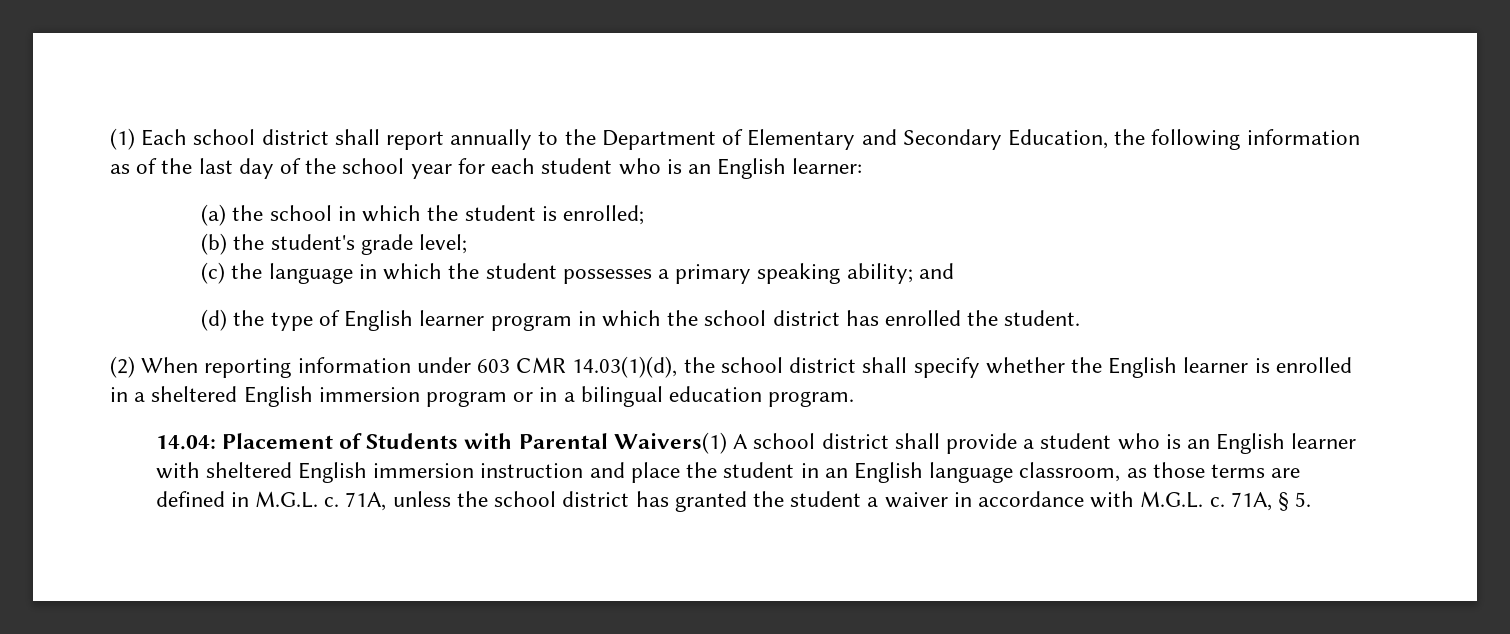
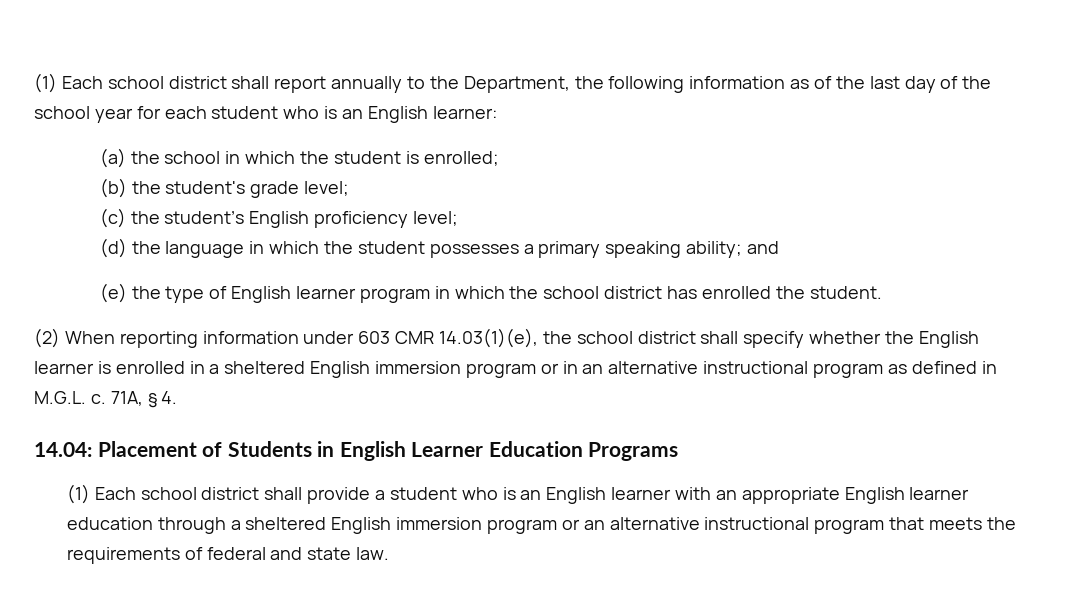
[601,129,1108,150] Department of Elementary and Secondary Education, -> [463,76,570,93] Department,
(263, 271) none -> [164,211,458,228] [99,238,161,258] student’s English proficiency level; // (d) the
[201,309,228,331] (d) -> [99,283,127,303] (e)
[572,356,678,378] 14.03(1)(d), -> [439,328,539,348] 14.03(1)(e),
[563,386,855,407] [155,432,749,454] a bilingual education program. // 14.04: Placement of Students with Parental Waivers(1) A -> [582,361,997,378] [34,391,178,408] [34,441,679,461] [66,484,136,504] an alternative instructional program as defined in M.G.L. c. 71A, § 4. // 14.04: Placement of Students in English Learner Education Programs // (1) Each
[205,462,1301,483] [155,491,1312,512] sheltered English immersion instruction and place the student in an English language classroom, as those terms are defined in M.G.L. c. 71A, unless the school district has granted the student a waiver in accordance with M.G.L. c. 71A, § 5. -> [715,487,970,504] [66,517,1016,534] [66,547,390,564] an appropriate English learner education through a sheltered English immersion program or an alternative instructional program that meets the requirements of federal and state law.

